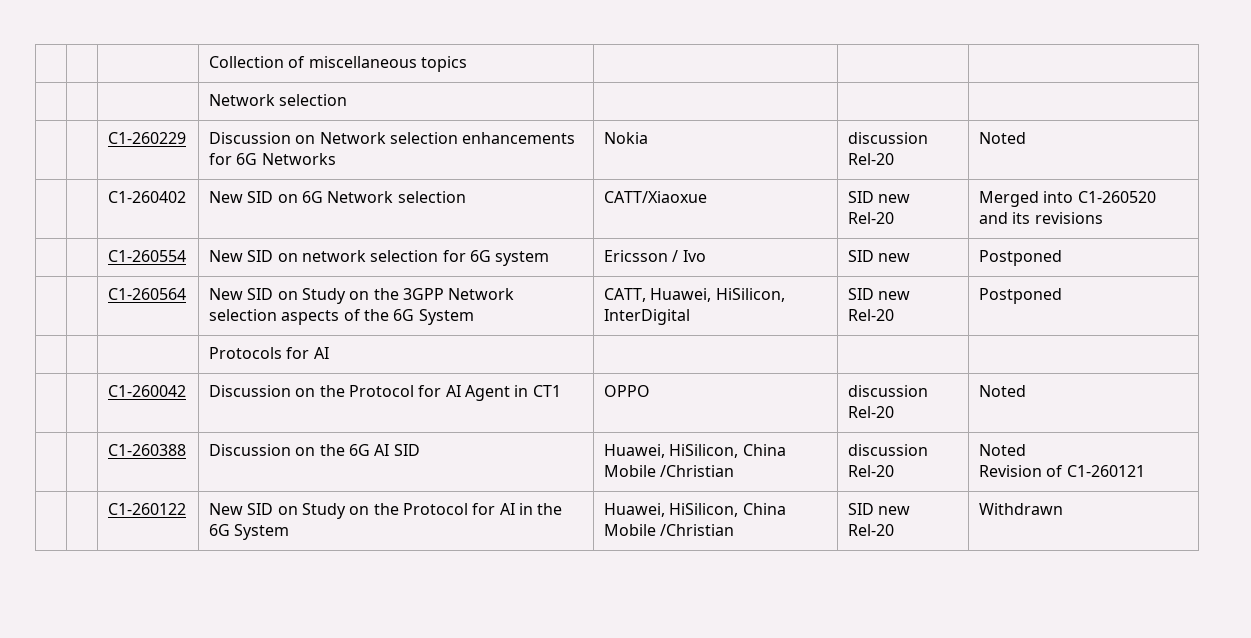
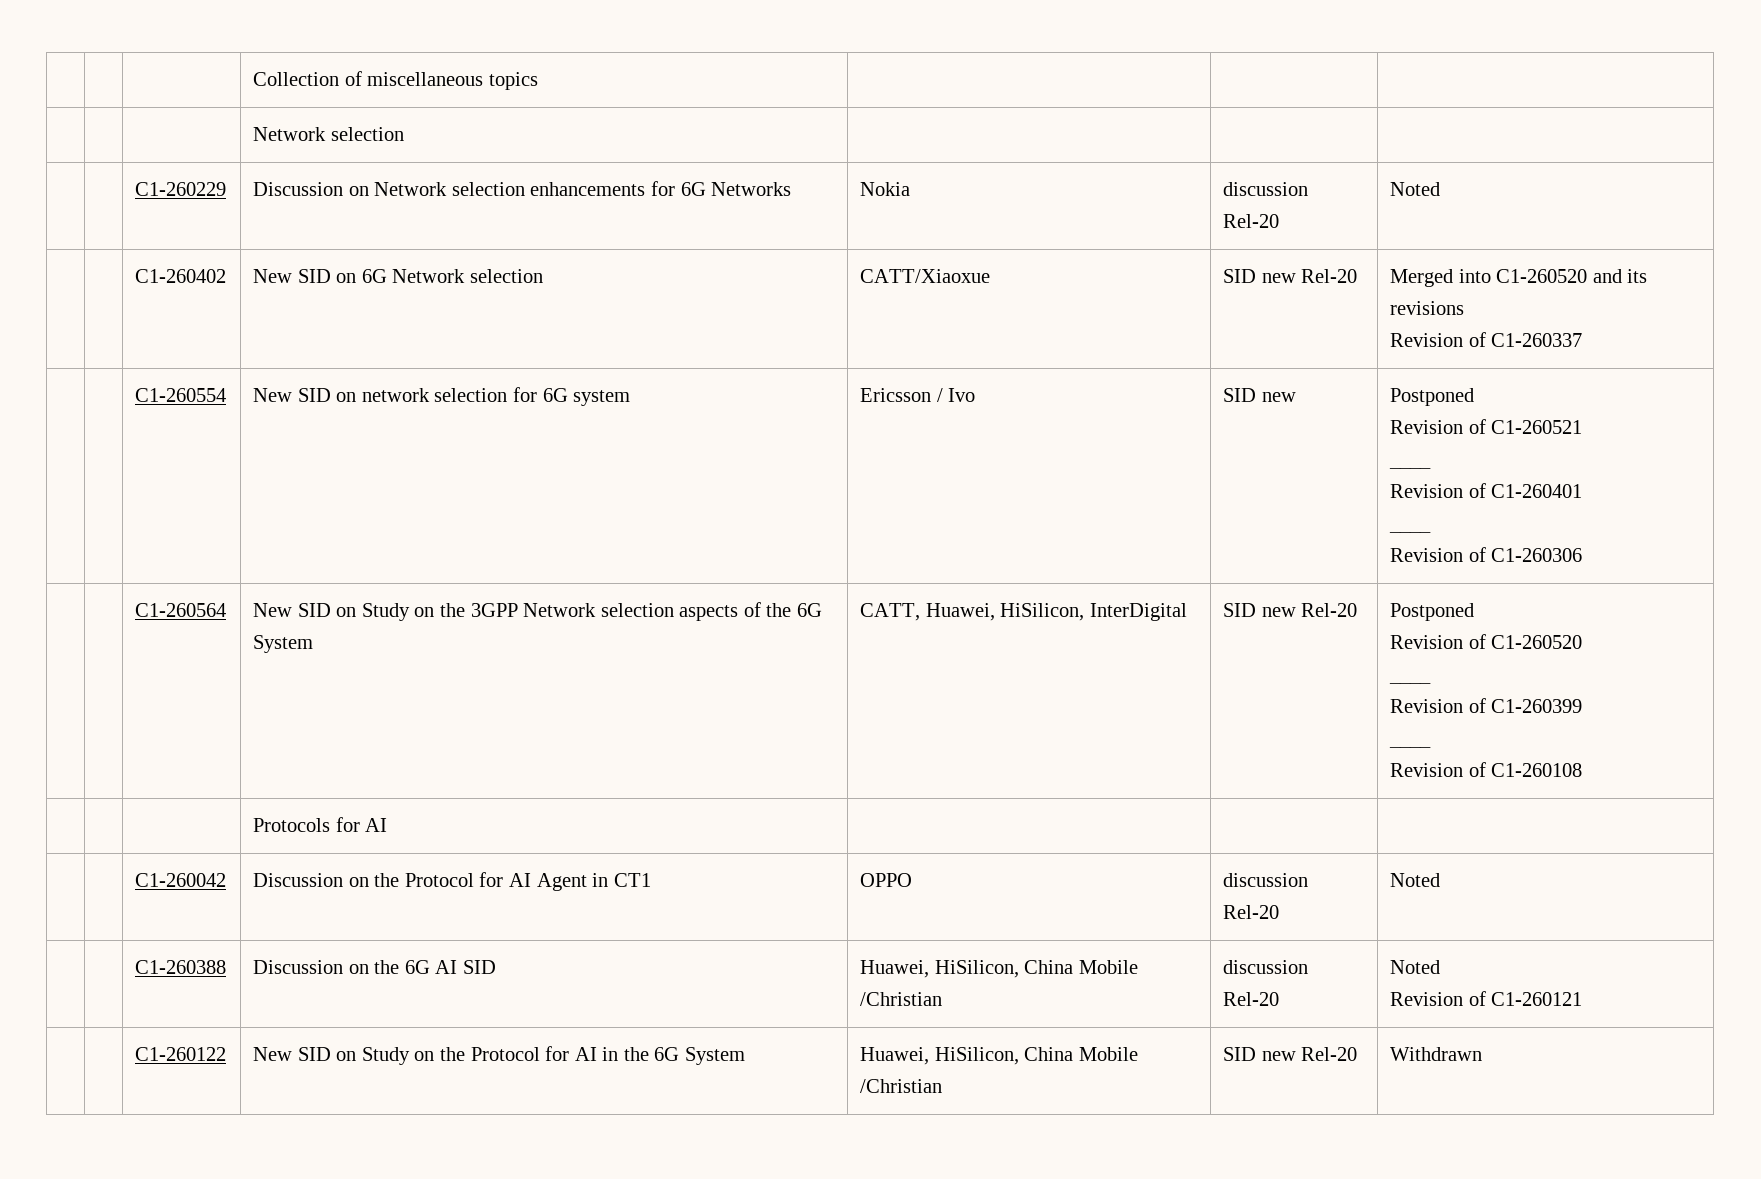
(1103, 218) none -> [1390,332,1583,347] // Revision of C1-260337
(1063, 258) none -> [1390,419,1583,434] [1389,466,1432,469] [1390,483,1583,498] [1389,530,1432,533] [1390,547,1583,562] // Revision of C1-260521 // ____ // Revision of C1-260401 // ____ // Revision of C1-260306
(1063, 296) none -> [1390,634,1583,649] [1389,681,1432,684] [1390,698,1583,713] [1389,745,1432,748] [1390,762,1583,777] // Revision of C1-260520 // ____ // Revision of C1-260399 // ____ // Revision of C1-260108

